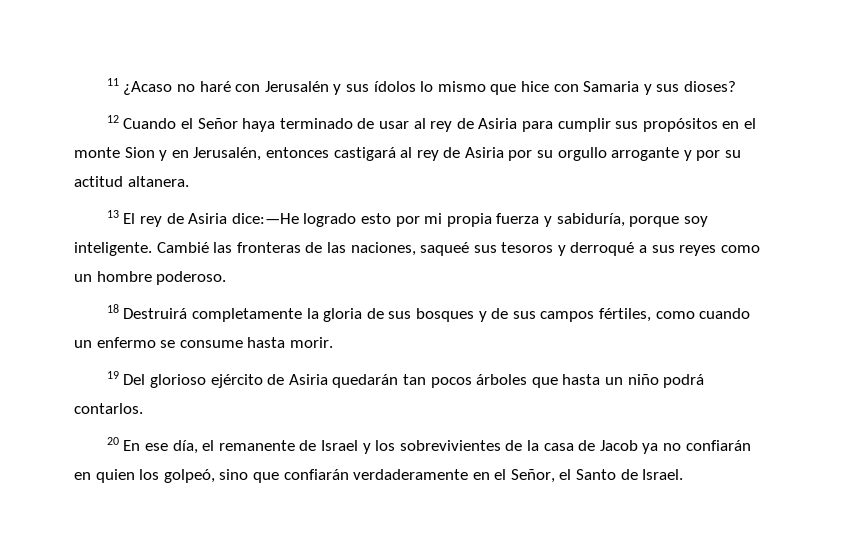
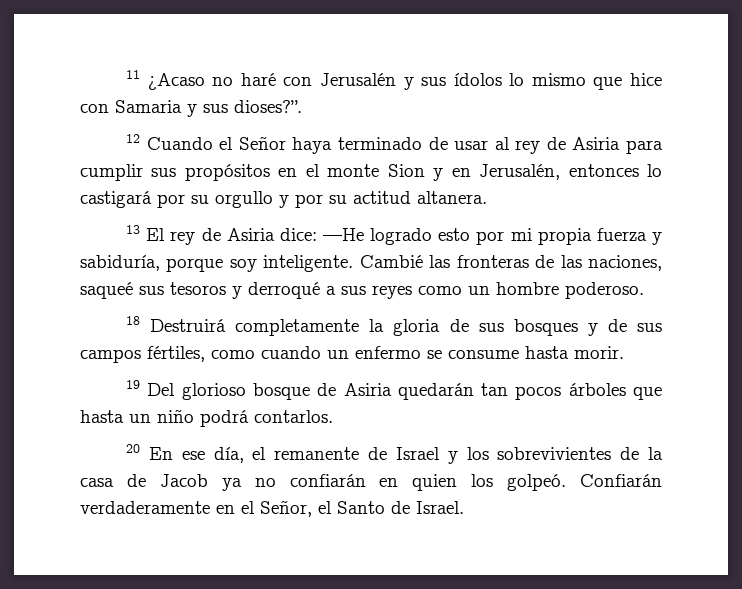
[683,81,736,92] dioses? -> [234,100,302,113] dioses?”.
[333,147,504,161] castigará al rey de Asiria -> [647,164,662,177] [80,191,152,208] lo castigará
[611,147,680,161] arrogante -> (273, 199) none
[231,213,299,224] dice:—He -> [279,228,364,241] dice: —He
[210,374,263,388] ejército -> [252,383,310,400] bosque
[163,469,349,483] golpeó, sino que confiarán -> [507,474,662,491] golpeó. Confiarán

